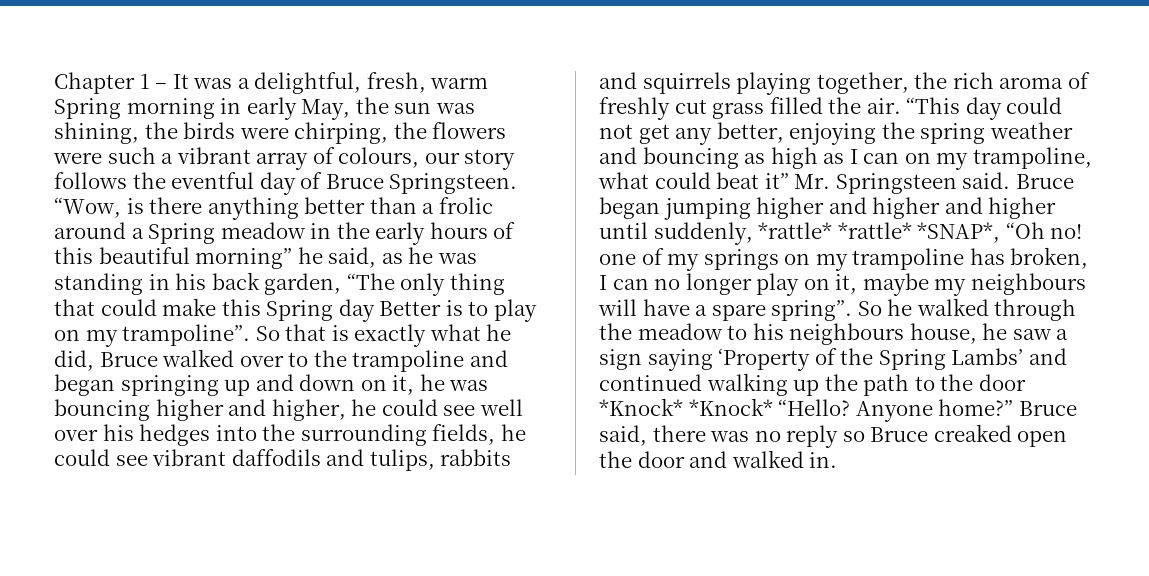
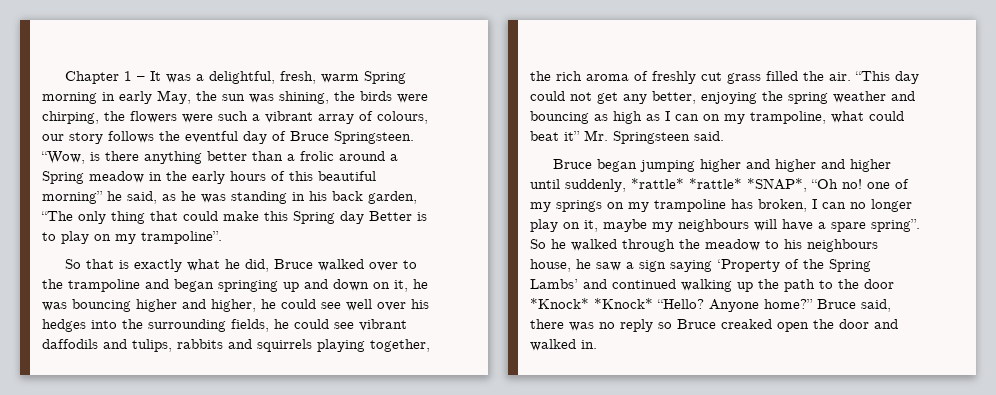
(251, 335) none -> (222, 237) //
(1011, 180) none -> (724, 136) //

